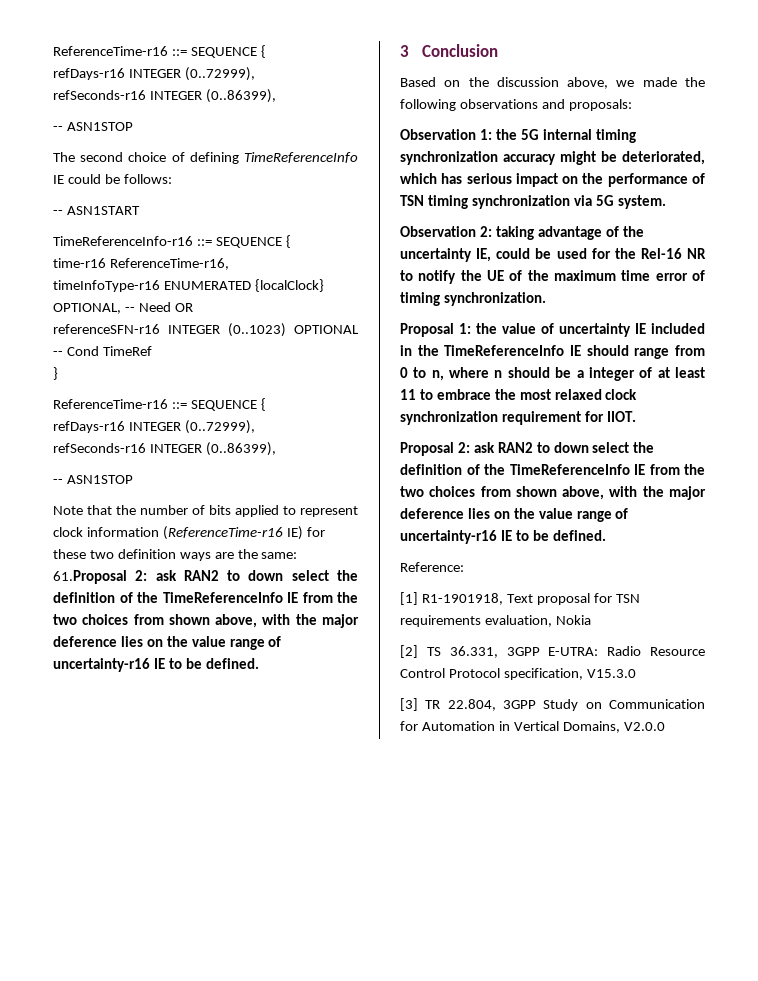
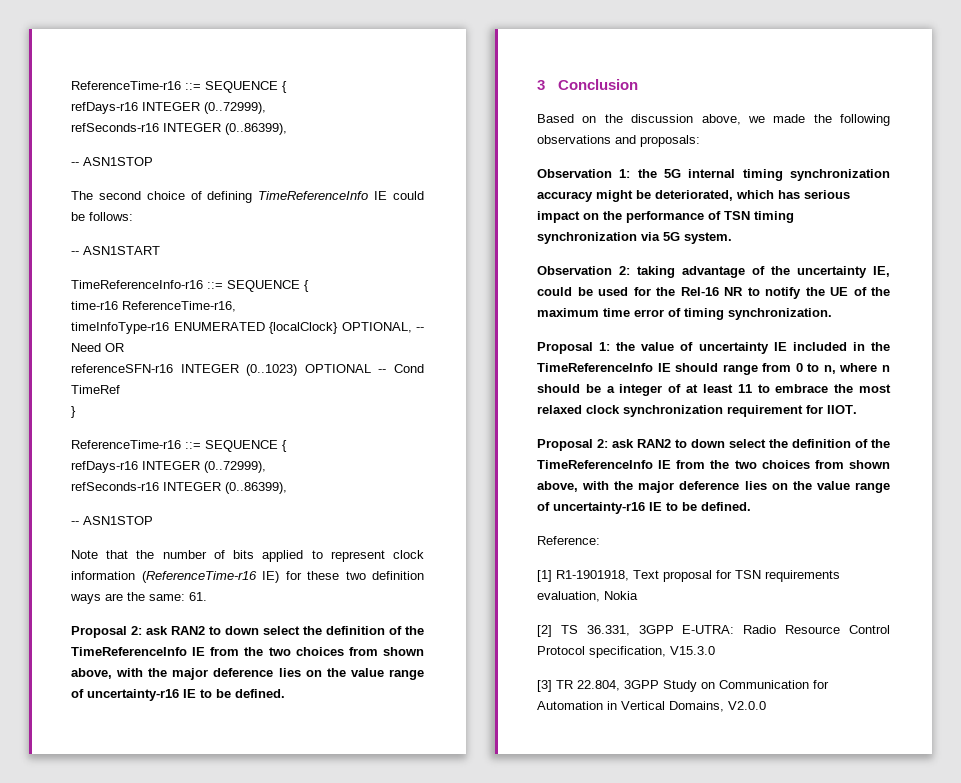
[53,570,127,584] 61.Proposal -> [189,592,207,601] [71,626,127,638] 61. // Proposal

